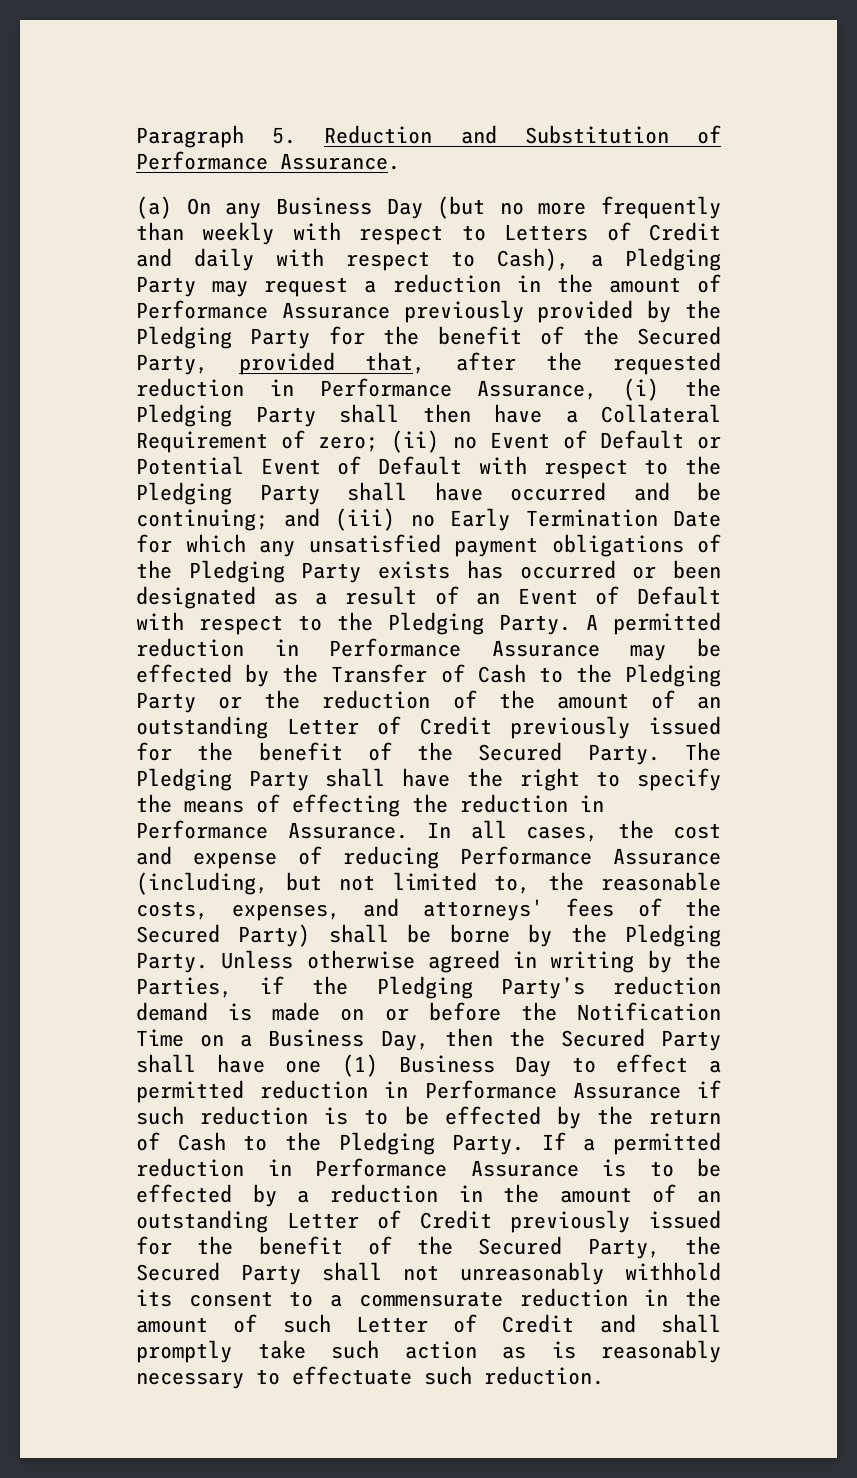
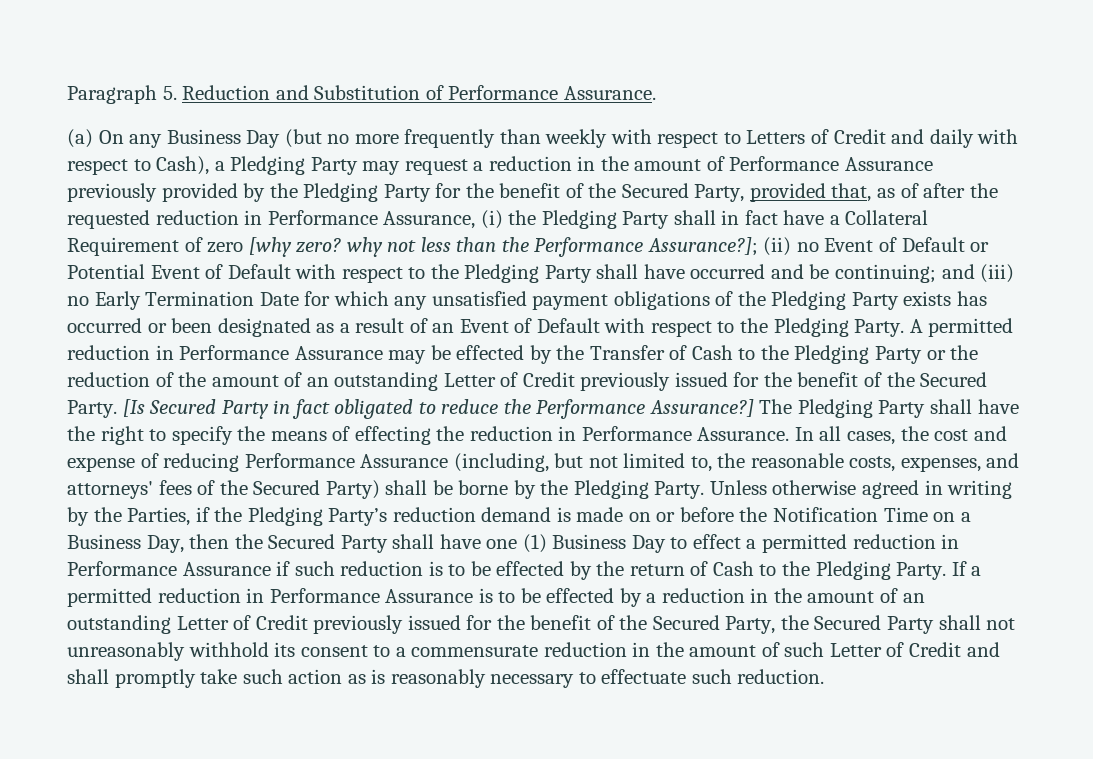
(426, 363) none -> [877,183,919,198] as of
[422,404,471,423] then -> [721,210,778,225] in fact
[318,436,379,452] zero; -> [207,237,758,257] zero [why zero? why not less than the Performance Assurance?];
(660, 754) none -> [122,399,754,419] [Is Secured Party in fact obligated to reduce the Performance Assurance?]

